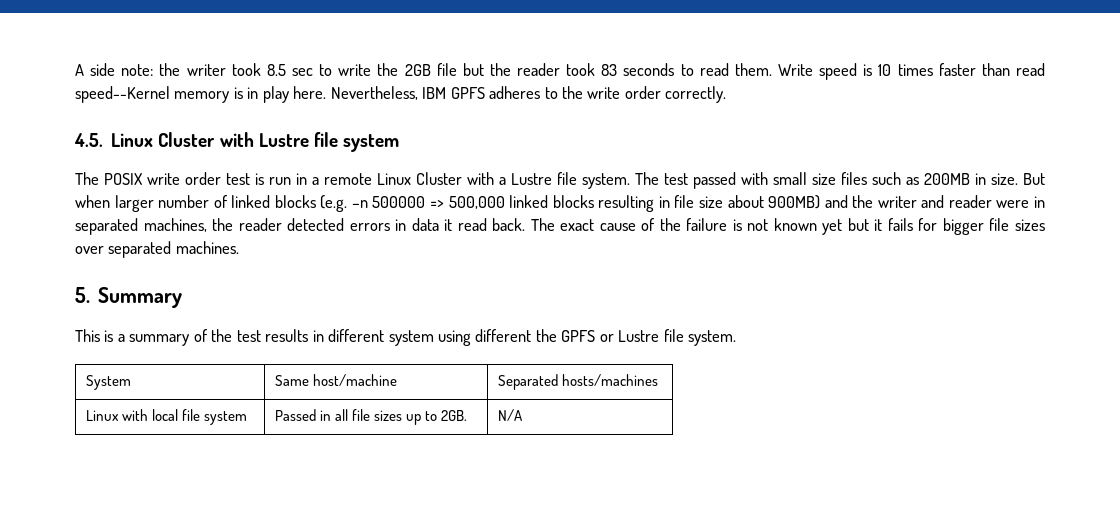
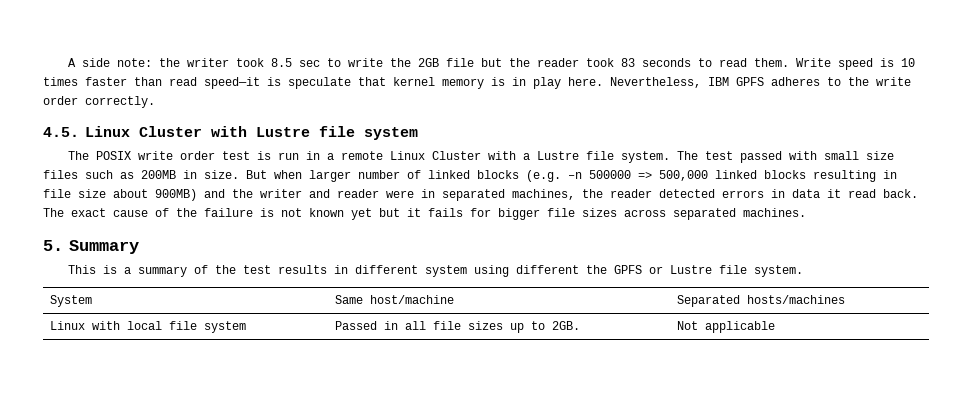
[75,86,170,103] speed--Kernel -> [204,77,435,89] speed—it is speculate that kernel
[75,246,104,254] over -> [624,209,666,217] across
[498,409,523,421] N/A -> [677,321,776,333] Not applicable

